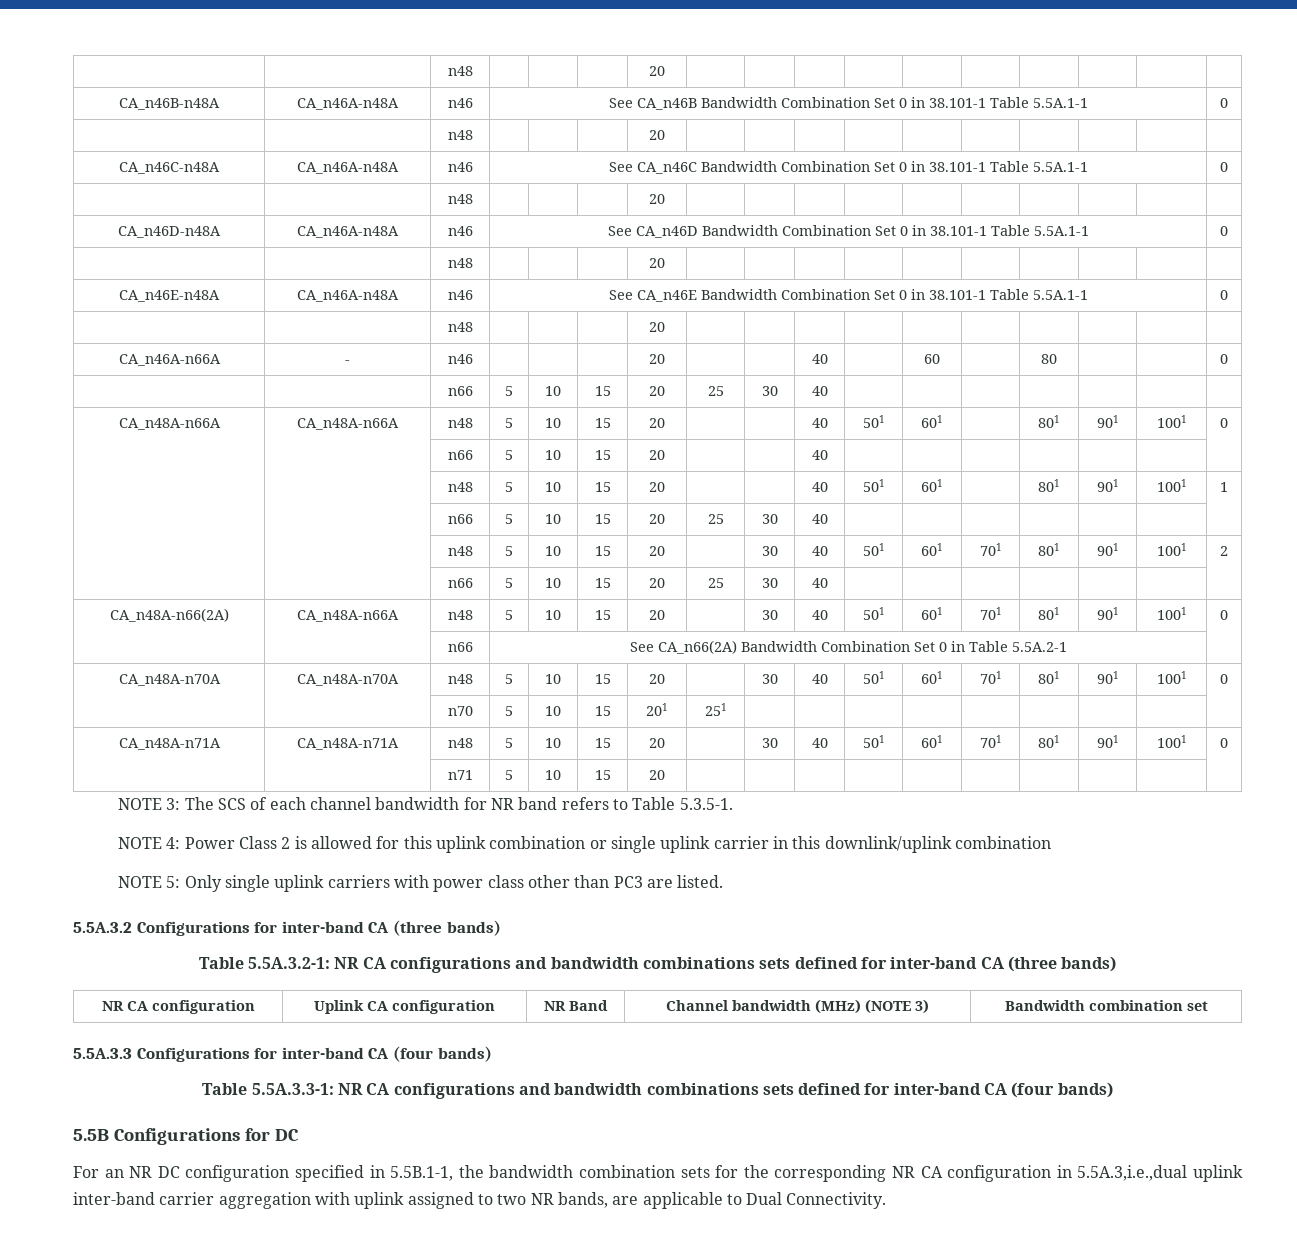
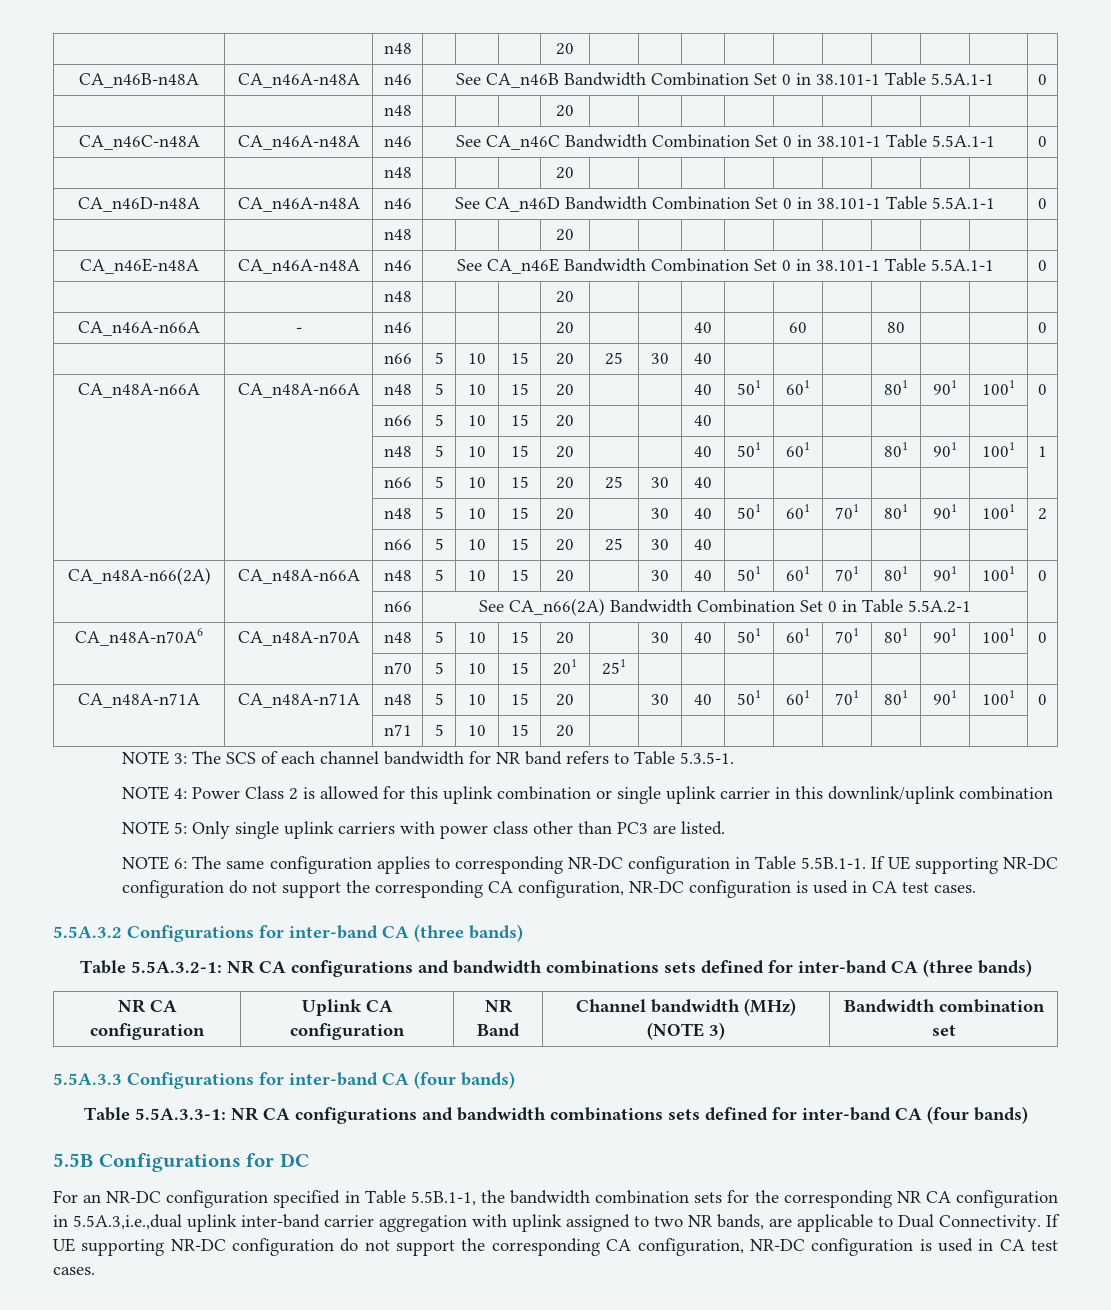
[118,674,221,686] CA_n48A-n70A -> [75,628,203,646] CA_n48A-n70A6
(724, 881) none -> [122,856,1058,874] [122,880,977,898] // NOTE 6: The same configuration applies to corresponding NR-DC configuration in Table 5.5B.1-1. If UE supporting NR-DC configuration do not support the corresponding CA configuration, NR-DC configuration is used in CA test cases.
[129,1166,180,1178] NR DC -> [106,1191,162,1203] NR-DC
(385, 1171) none -> [364,1190,406,1204] Table
(887, 1200) none -> [1046,1214,1060,1227] [53,1238,1059,1256] [53,1267,95,1275] If UE supporting NR-DC configuration do not support the corresponding CA configuration, NR-DC configuration is used in CA test cases.

